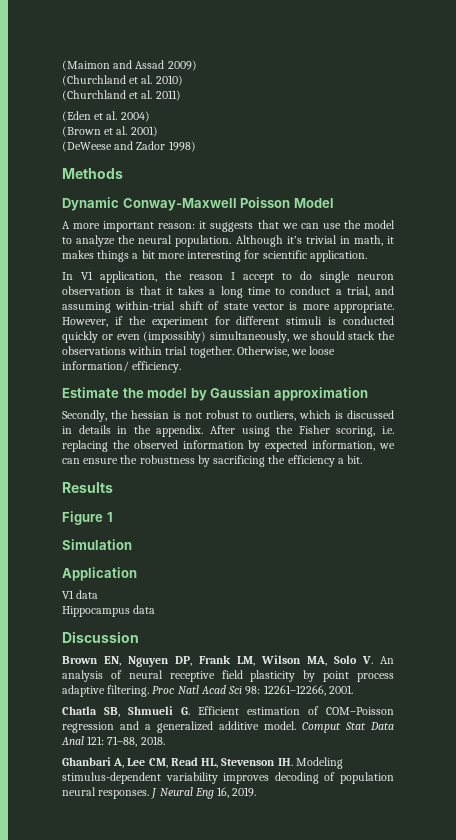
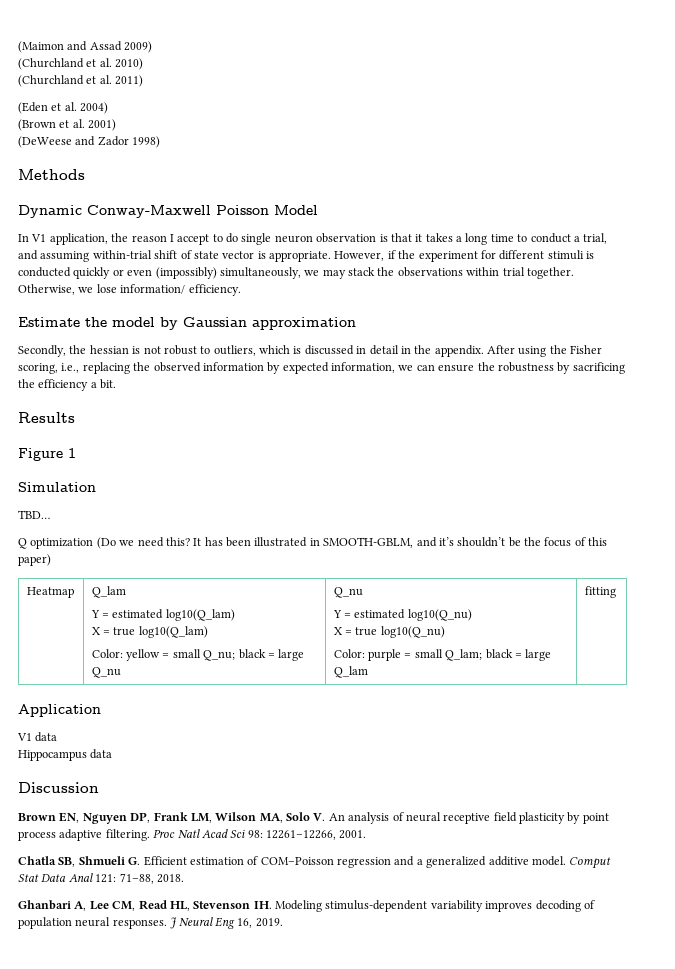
[62,220,395,232] [62,235,394,247] [62,250,367,262] // A more important reason: it suggests that we can use the model to analyze the neural population. Although it’s trivial in math, it makes things a bit more interesting for scientific application. -> (318, 210) none
[302,304,330,310] more -> (266, 255) none
[310,331,345,340] should -> [322,269,346,279] may
[309,346,336,355] loose -> [96,284,117,293] lose
[78,425,111,434] details -> [369,345,399,355] detail
[382,426,394,434] i.e. -> [61,363,80,373] i.e.,
(132, 544) none -> [18,510,50,519] [18,537,608,549] [18,554,51,566] [26,587,74,598] [91,586,126,598] [90,609,235,621] [91,626,208,638] [91,649,305,661] [91,667,121,678] [333,587,363,598] [332,609,472,621] [333,626,445,638] [333,649,552,661] [333,666,368,678] [584,586,616,598] // TBD… // Q optimization (Do we need this? It has been illustrated in SMOOTH-GBLM, and it’s shouldn’t be the focus of this paper) // Heatmap | Q_lam // Y = estimated log10(Q_lam) // X = true log10(Q_lam) // Color: yellow = small Q_nu; black = large Q_nu | Q_nu // Y = estimated log10(Q_nu) // X = true log10(Q_nu) // Color: purple = small Q_lam; black = large Q_lam | fitting

